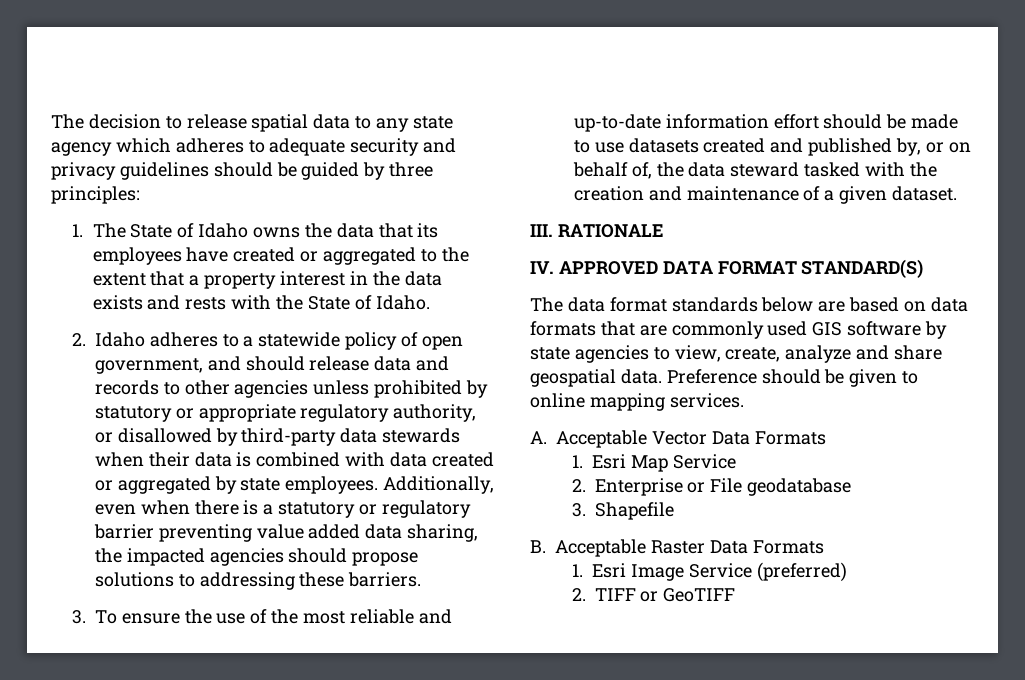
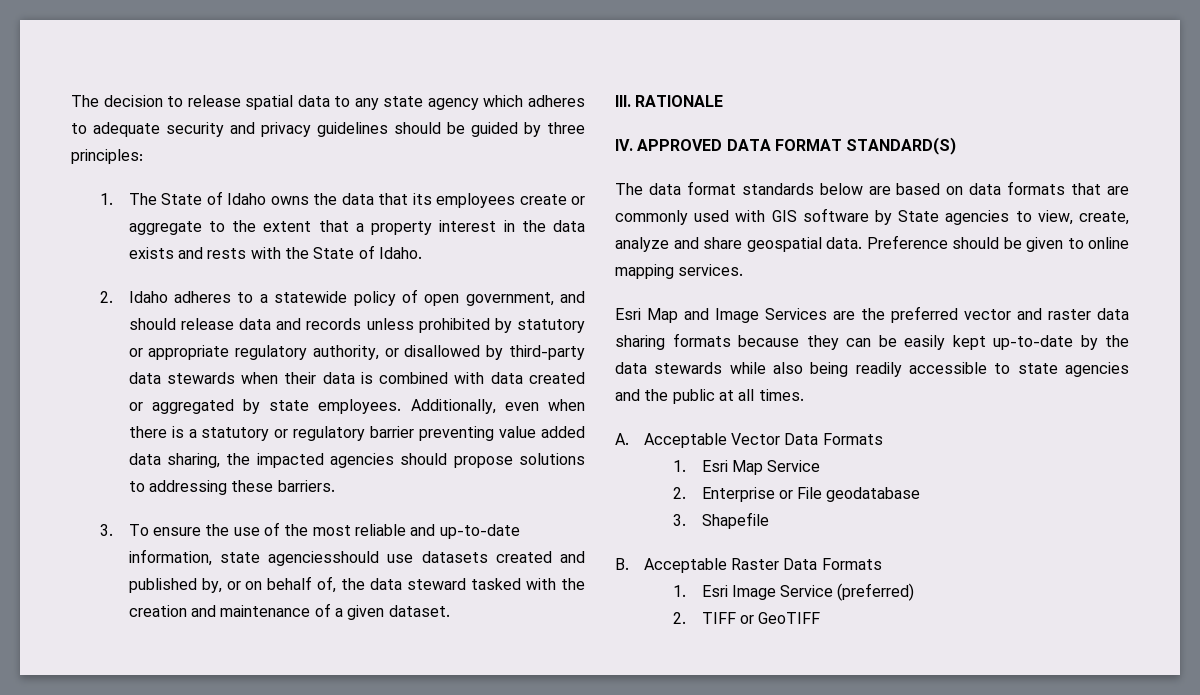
[186,247,416,265] have created or aggregated -> [519,194,585,205] [128,221,202,235] create or aggregate
[163,380,309,398] to other agencies -> (362, 324) none
[665,114,959,129] [573,140,590,153] information effort should be made to -> [128,549,380,566] information, state agenciesshould
(808, 328) none -> [735,210,766,222] with
[530,347,570,360] state -> [898,210,940,222] State
(744, 400) none -> [615,306,1129,323] [615,333,1129,350] [615,362,1129,377] [615,389,804,404] // Esri Map and Image Services are the preferred vector and raster data sharing formats because they can be easily kept up-to-date by the data stewards while also being readily accessible to state agencies and the public at all times.

